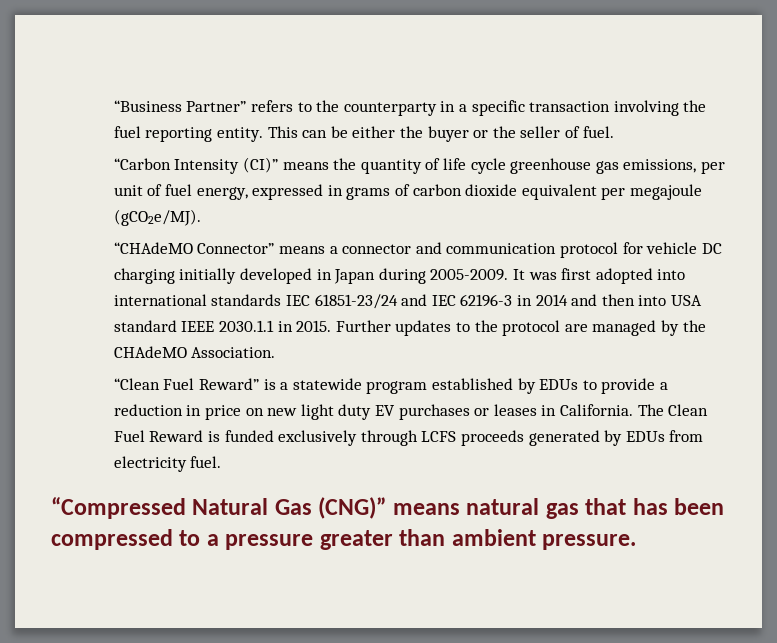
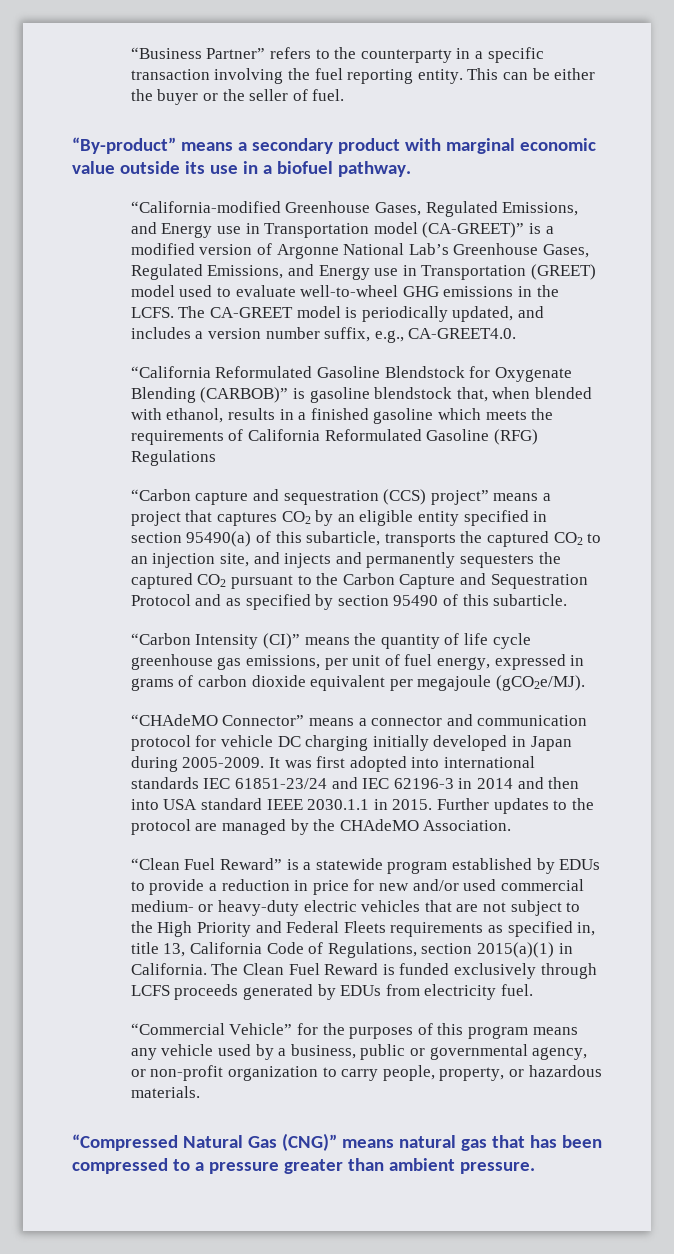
(614, 132) none -> [72,137,596,154] [72,161,411,177] [130,201,579,217] [130,222,554,238] [130,243,590,259] [130,264,597,280] [130,285,559,297] [130,306,545,322] [130,327,517,343] [130,366,572,382] [130,387,593,403] [130,408,554,424] [130,429,538,445] [130,450,216,466] [130,489,552,505] [130,510,548,526] [130,531,602,547] [130,552,561,568] [130,573,588,589] [130,594,568,610] // “By-product” means a secondary product with marginal economic value outside its use in a biofuel pathway. // “California-modified Greenhouse Gases, Regulated Emissions, and Energy use in Transportation model (CA-GREET)” is a modified version of Argonne National Lab’s Greenhouse Gases, Regulated Emissions, and Energy use in Transportation (GREET) model used to evaluate well-to-wheel GHG emissions in the LCFS. The CA-GREET model is periodically updated, and includes a version number suffix, e.g., CA-GREET4.0. // “California Reformulated Gasoline Blendstock for Oxygenate Blending (CARBOB)” is gasoline blendstock that, when blended with ethanol, results in a finished gasoline which meets the requirements of California Reformulated Gasoline (RFG) Regulations // “Carbon capture and sequestration (CCS) project” means a project that captures CO2 by an eligible entity specified in section 95490(a) of this subarticle, transports the captured CO2 to an injection site, and injects and permanently sequesters the captured CO2 pursuant to the Carbon Capture and Sequestration Protocol and as specified by section 95490 of this subarticle.
[245,404,537,420] on new light duty EV purchases or leases -> [353,879,584,891] [130,900,581,916] [130,921,596,937] [130,942,555,958] for new and/or used commercial medium- or heavy-duty electric vehicles that are not subject to the High Priority and Federal Fleets requirements as specified in, title 13, California Code of Regulations, section 2015(a)(1)
(222, 462) none -> [130,1023,578,1039] [130,1044,588,1060] [130,1065,602,1081] [130,1086,200,1098] // “Commercial Vehicle” for the purposes of this program means any vehicle used by a business, public or governmental agency, or non-profit organization to carry people, property, or hazardous materials.

